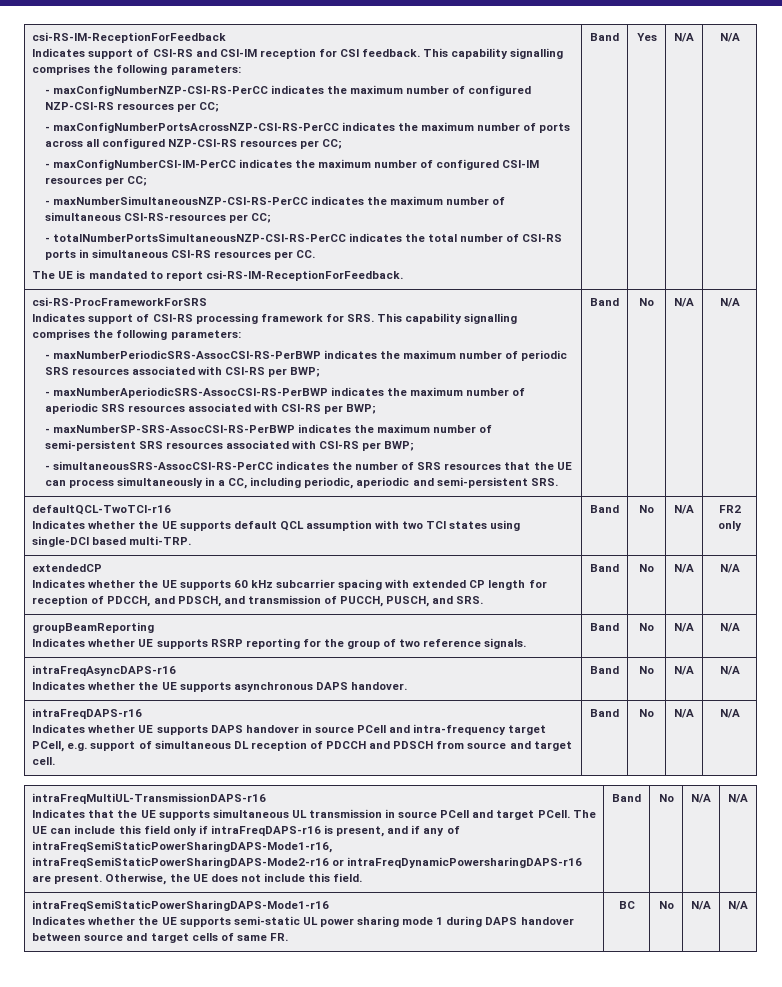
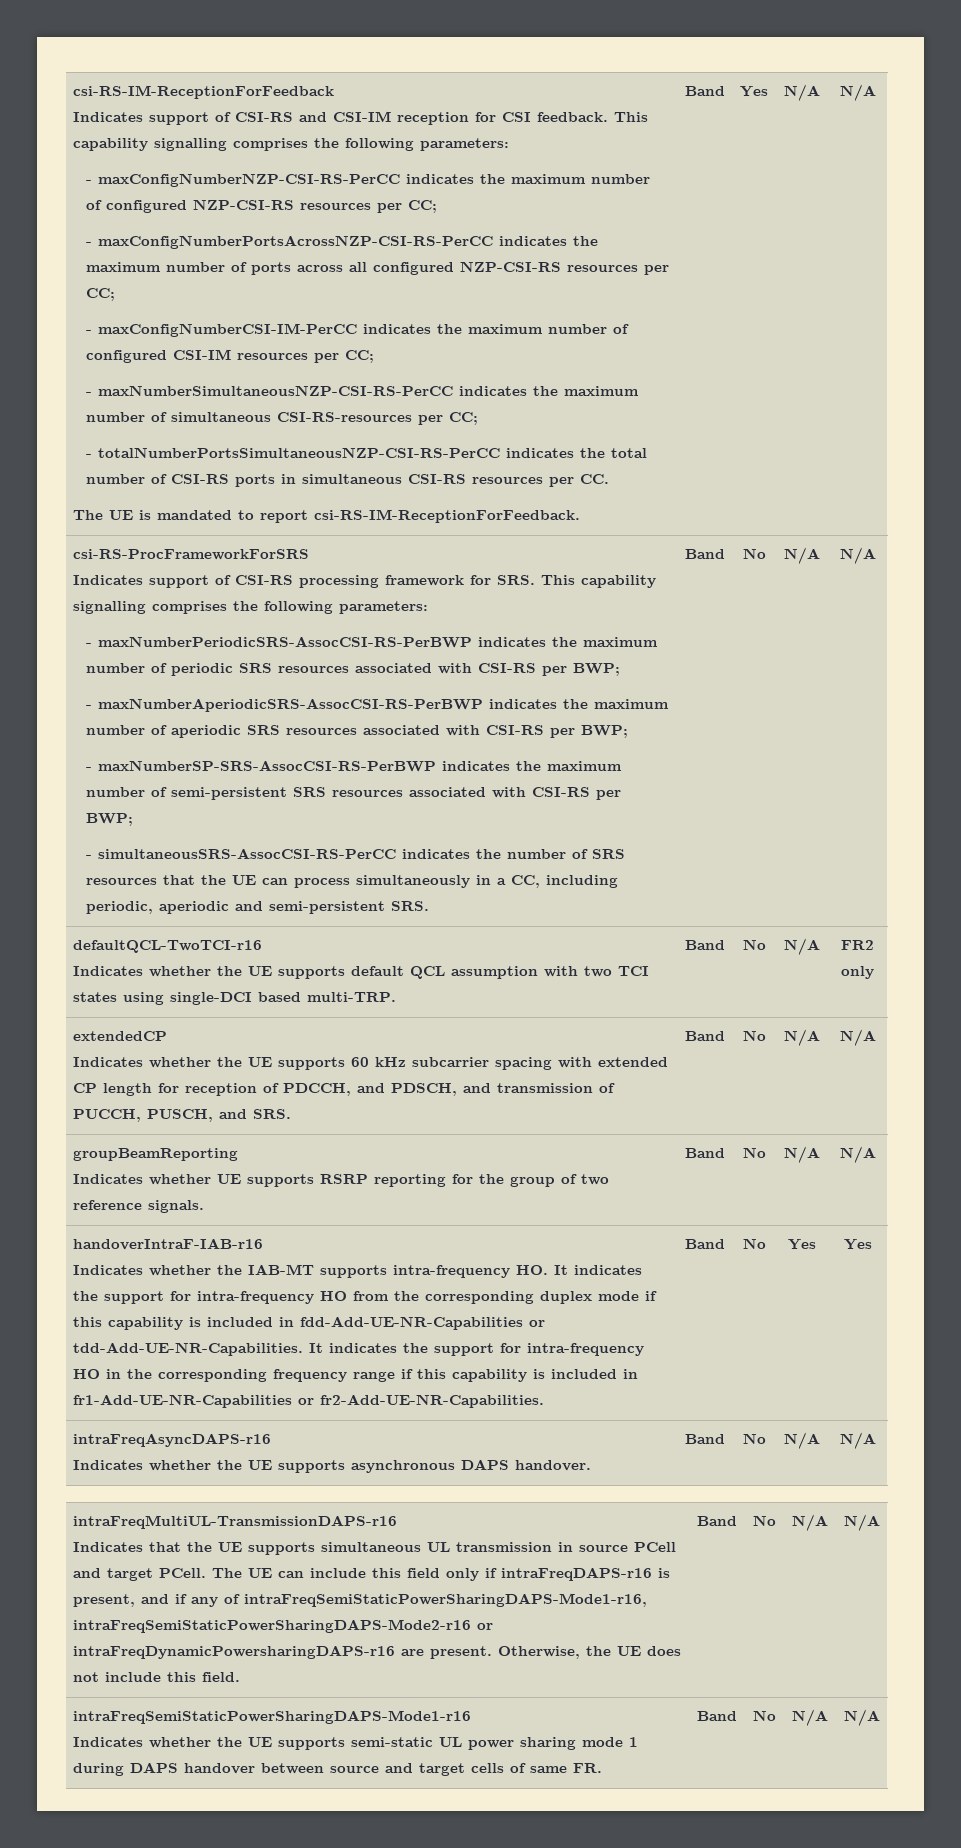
(740, 627) none -> [73,1238,264,1250] [73,1264,643,1278] [73,1291,658,1304] [73,1316,546,1330] [73,1342,645,1356] [73,1369,639,1382] [73,1394,545,1408] [684,1239,725,1249] [742,1238,766,1249] [787,1239,816,1250] [843,1239,872,1250] // handoverIntraF-IAB-r16 // Indicates whether the IAB-MT supports intra-frequency HO. It indicates the support for intra-frequency HO from the corresponding duplex mode if this capability is included in fdd-Add-UE-NR-Capabilities or tdd-Add-UE-NR-Capabilities. It indicates the support for intra-frequency HO in the corresponding frequency range if this capability is included in fr1-Add-UE-NR-Capabilities or fr2-Add-UE-NR-Capabilities. | Band | No | Yes | Yes
[32,708,143,719] [32,724,547,735] [32,740,572,752] [32,757,56,765] [590,709,619,717] [639,709,654,717] [674,709,694,718] [719,709,740,718] // intraFreqDAPS-r16 // Indicates whether UE supports DAPS handover in source PCell and intra-frequency target PCell, e.g. support of simultaneous DL reception of PDCCH and PDSCH from source and target cell. | Band | No | N/A | N/A -> (876, 1440) none
[618,901,635,909] BC -> [696,1711,737,1721] Band

